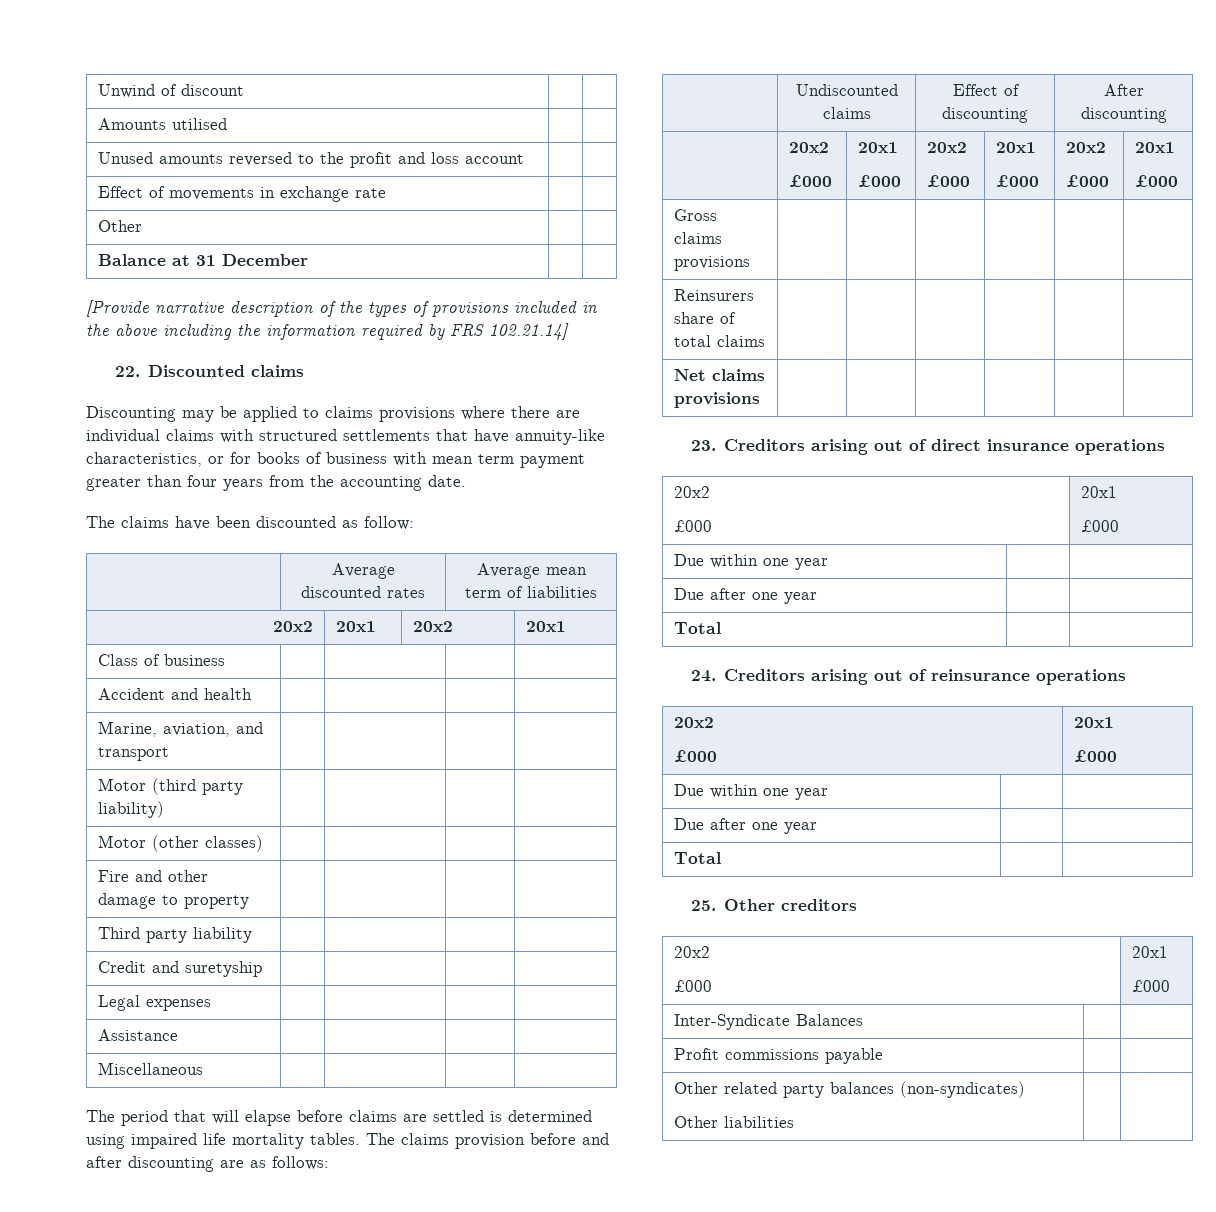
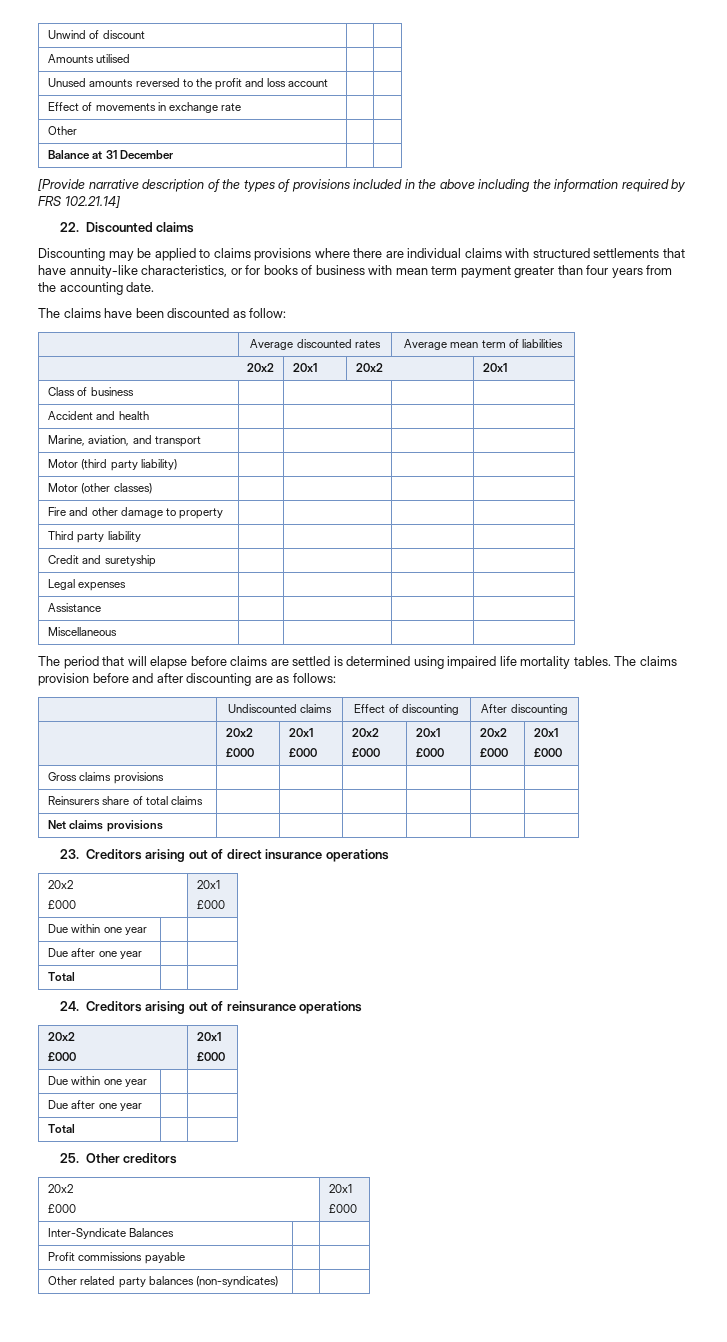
[674,1116,795,1128] // Other liabilities -> (278, 1281) none

